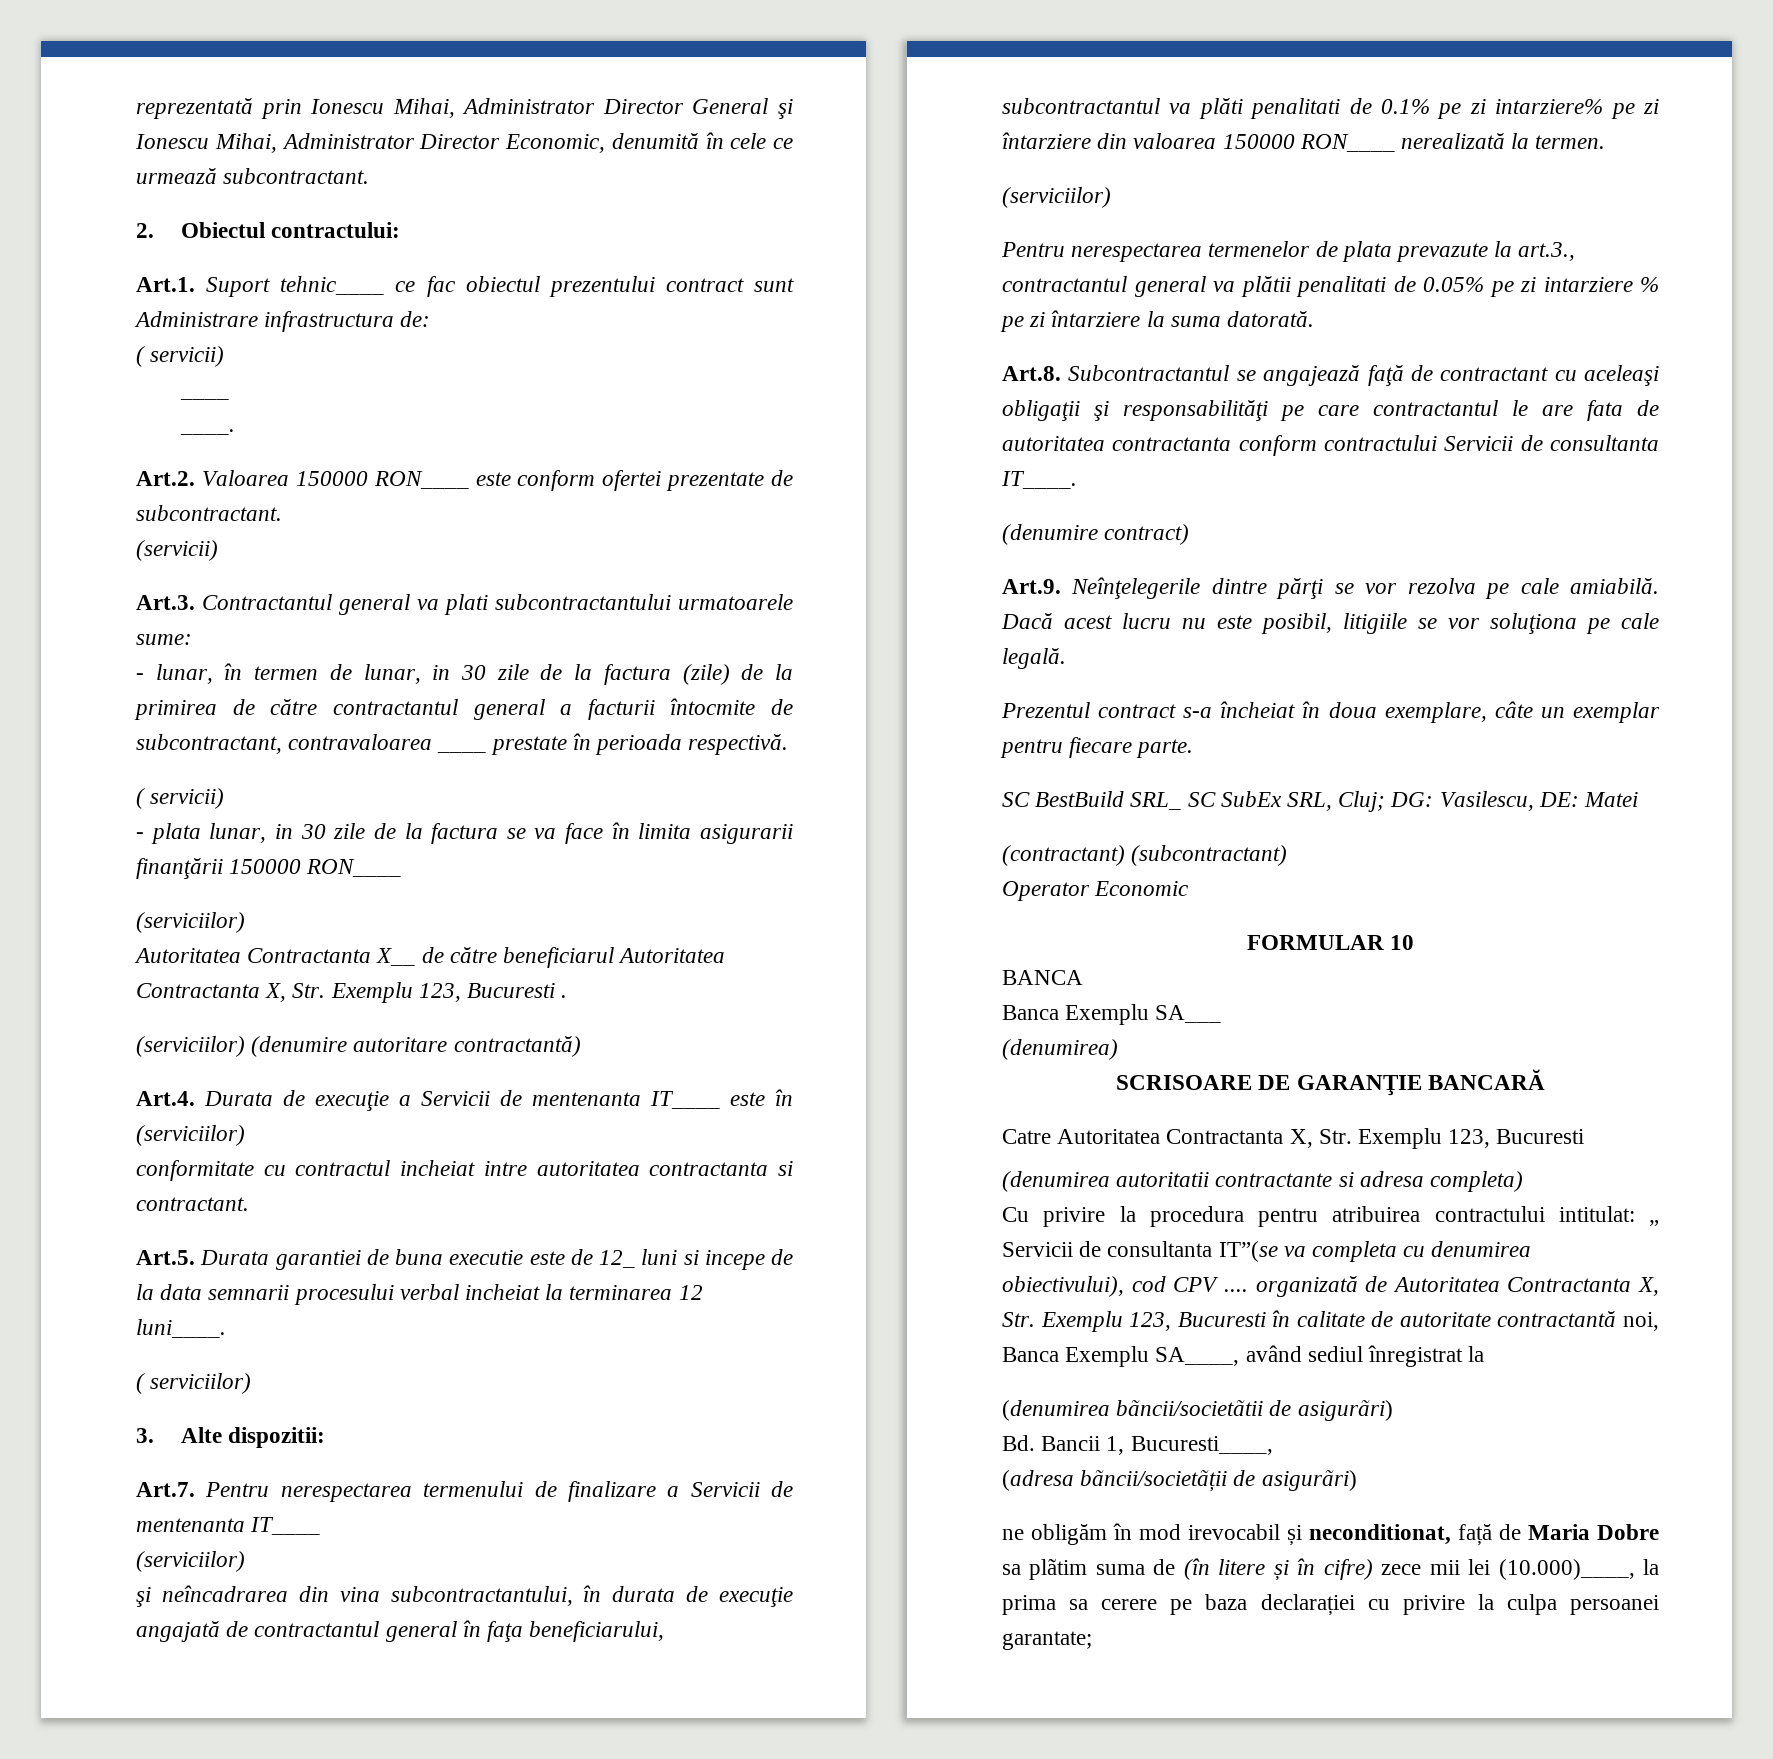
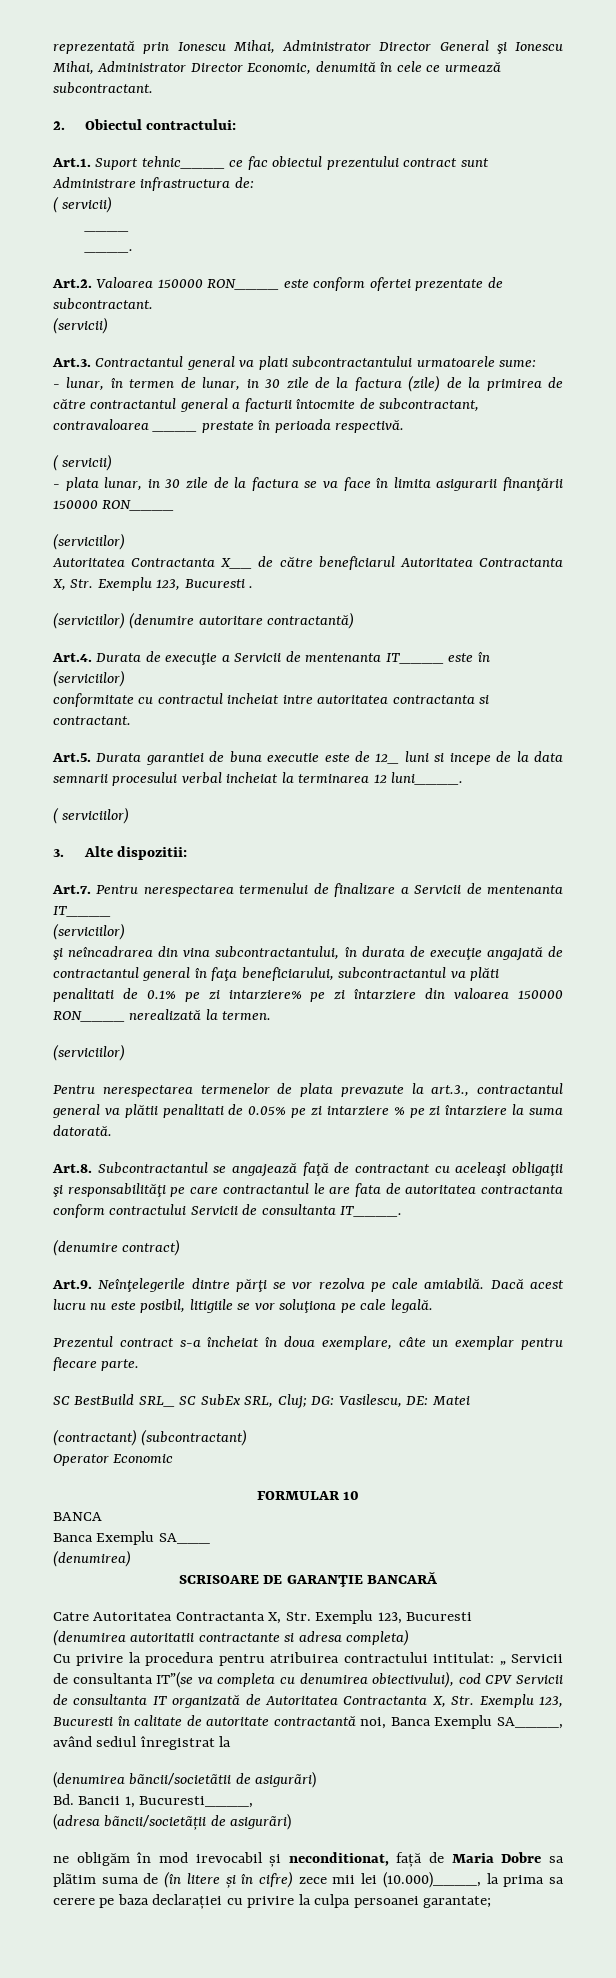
[1223,1289,1248,1292] .... -> [516,1675,564,1684] [53,1694,167,1705] Servicii de consultanta IT

